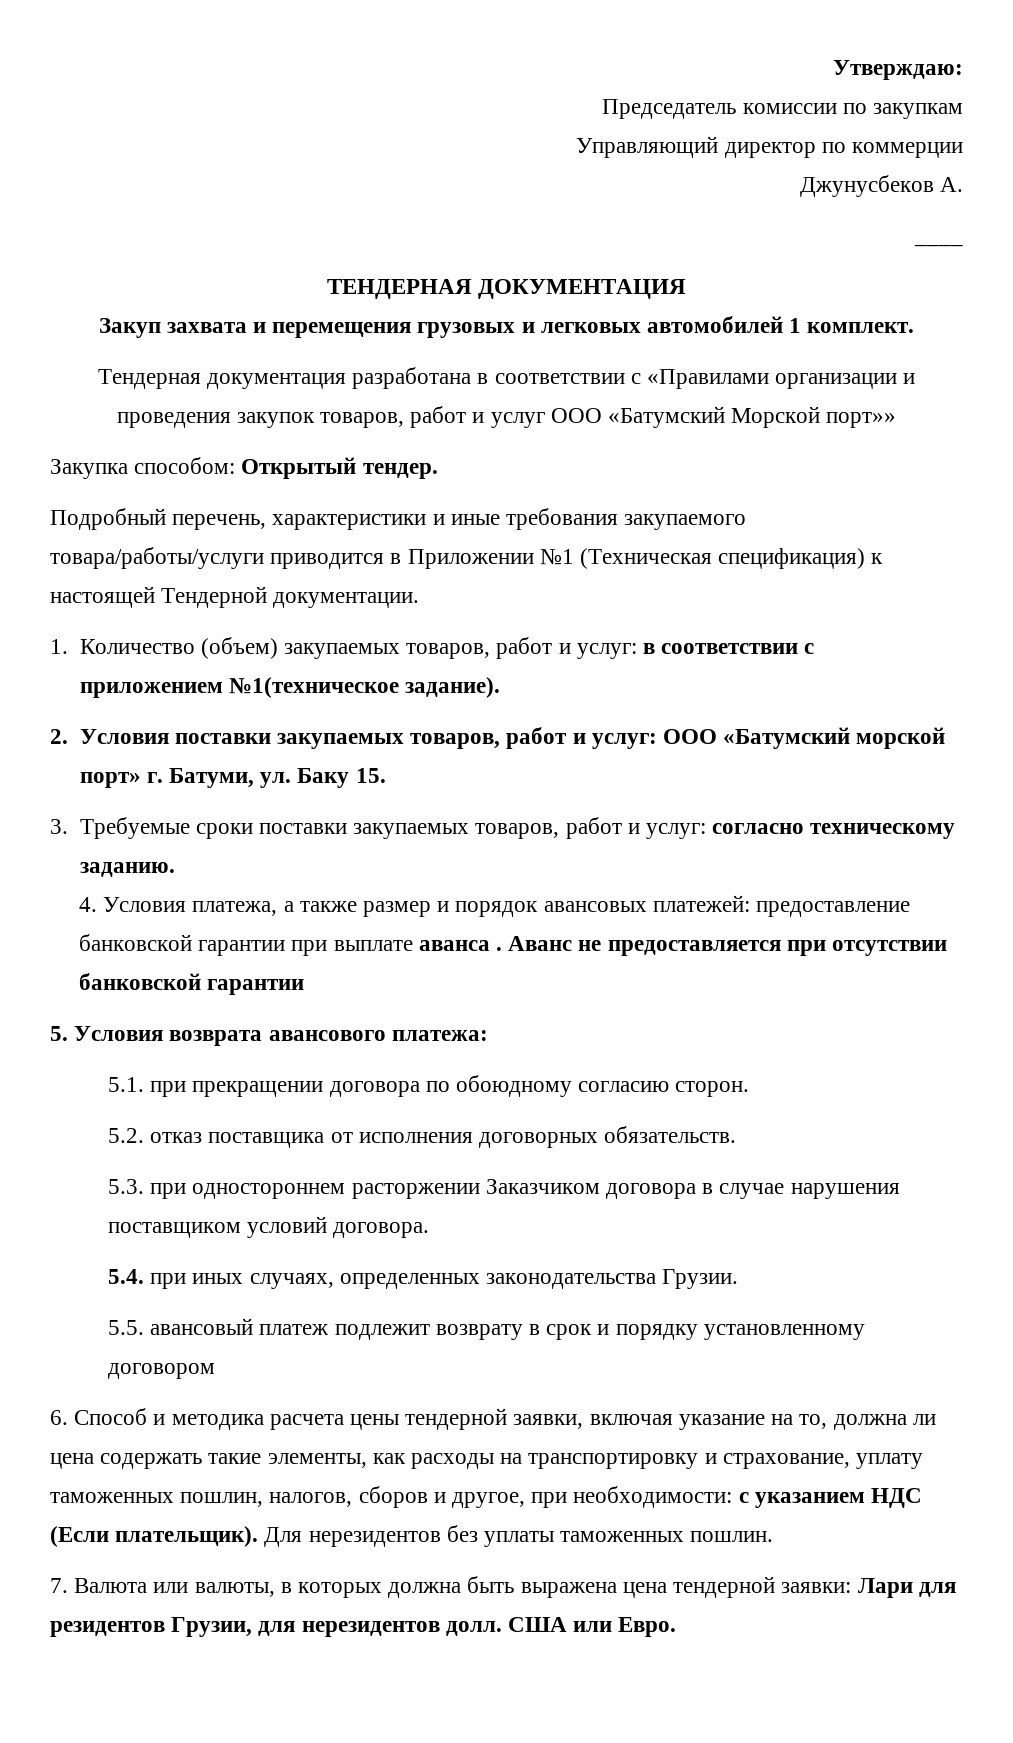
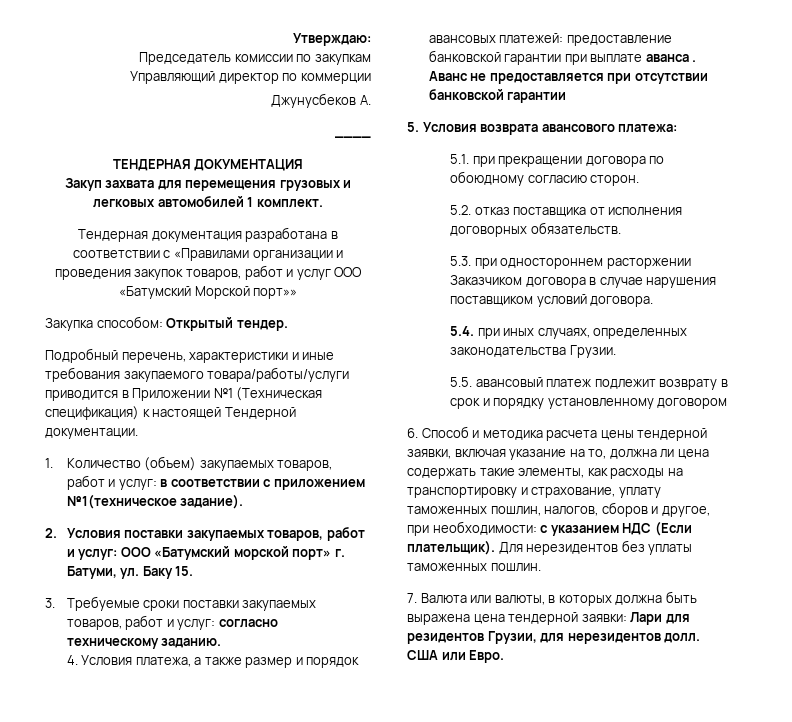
[252,322,266,333] и -> [157,180,182,190] для

